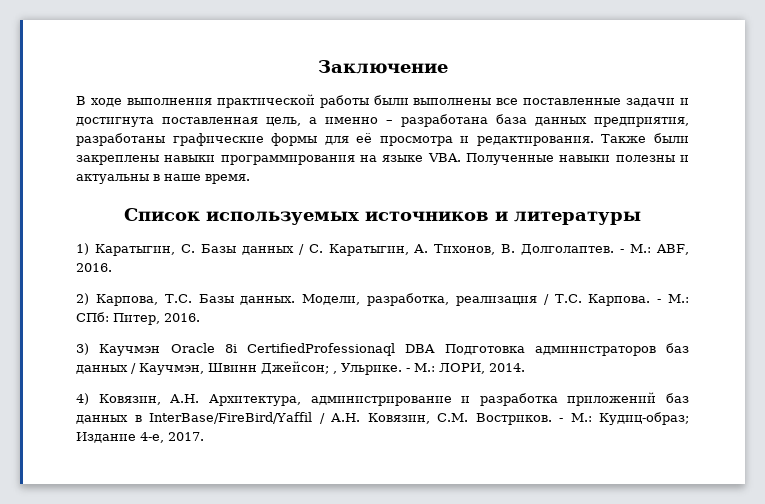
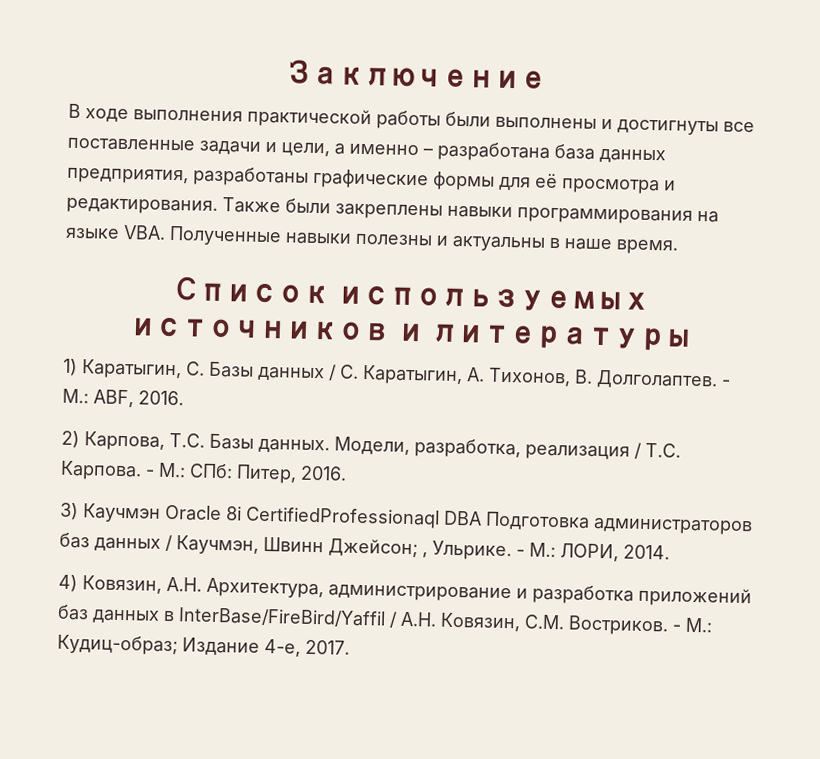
(492, 101) none -> [601,118,719,136] и достигнуты
[76,117,301,127] достигнута поставленная цель, -> [281,142,330,157] цели,

